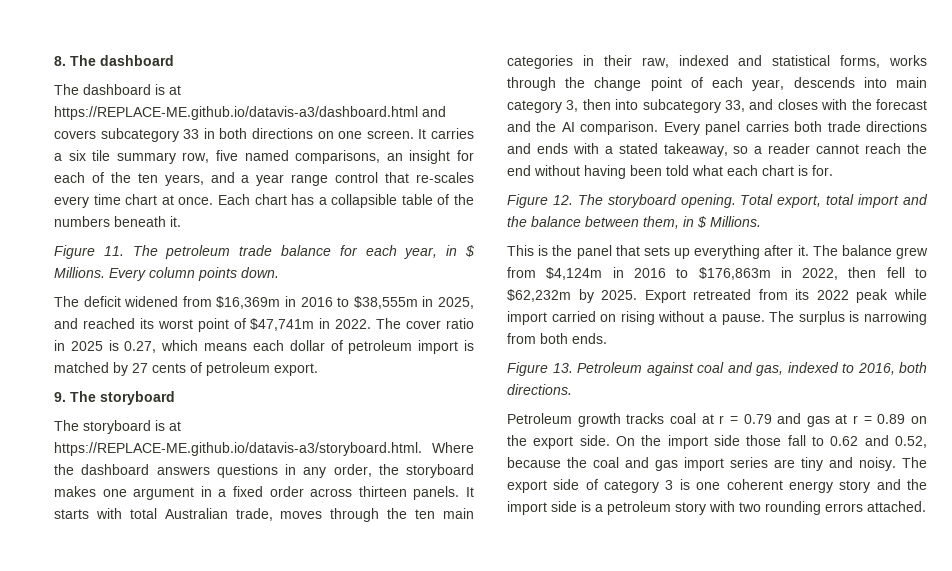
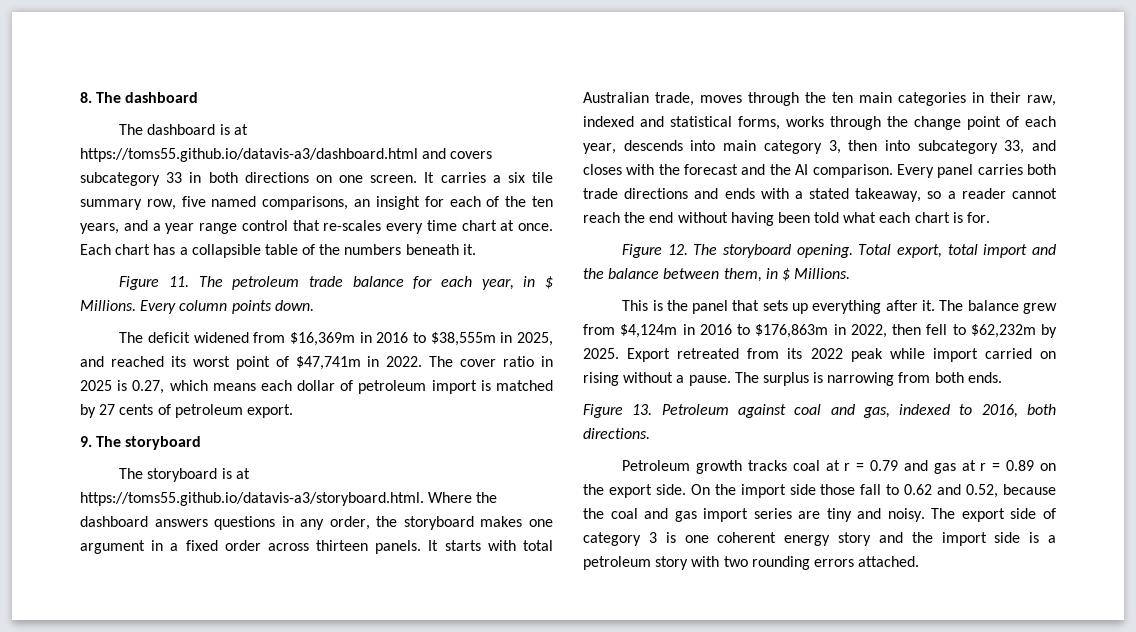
[54,106,418,120] https://REPLACE-ME.github.io/datavis-a3/dashboard.html -> [80,148,418,162] https://toms55.github.io/datavis-a3/dashboard.html
[54,442,422,456] https://REPLACE-ME.github.io/datavis-a3/storyboard.html. -> [80,492,424,506] https://toms55.github.io/datavis-a3/storyboard.html.

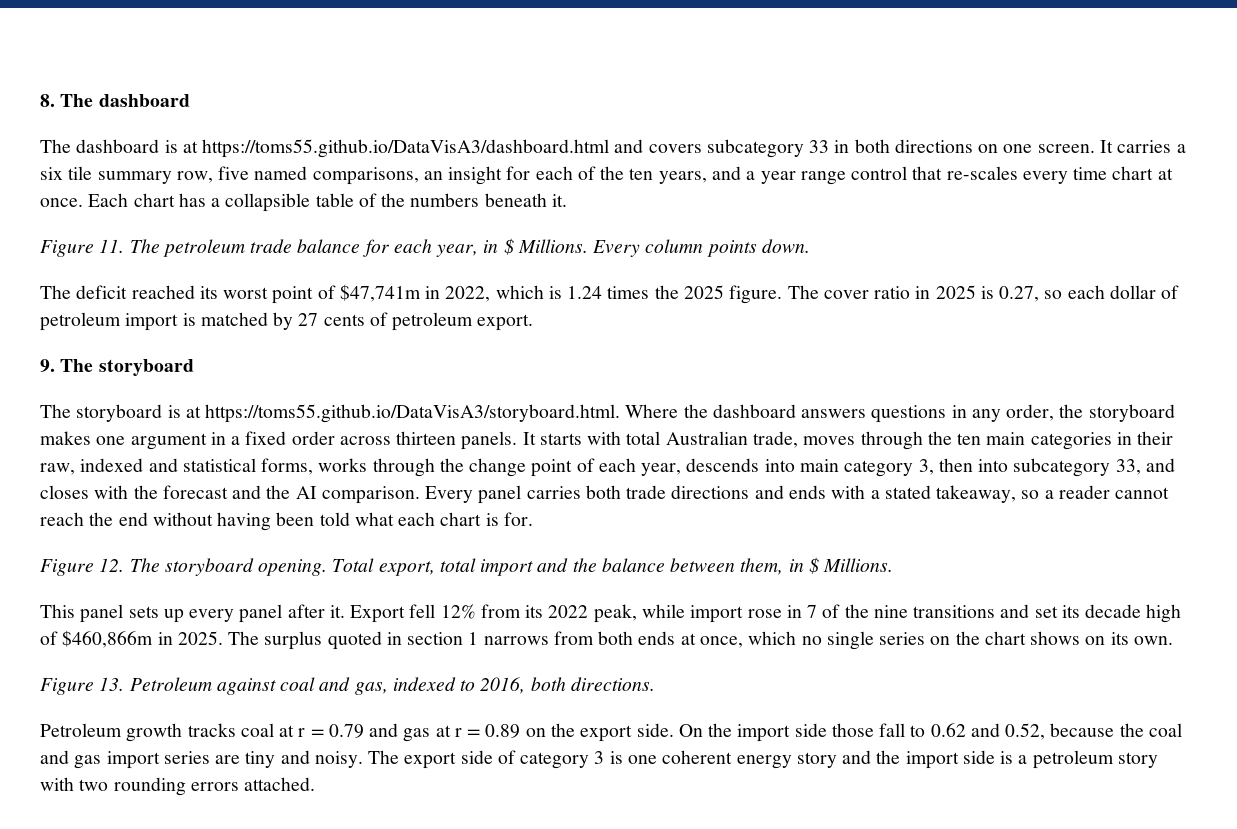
[80,148,418,162] https://toms55.github.io/datavis-a3/dashboard.html -> [202,139,610,158] https://toms55.github.io/DataVisA3/dashboard.html
[193,332,553,346] [80,356,104,367] widened from $16,369m in 2016 to $38,555m in 2025, and -> (128, 292) none
[386,356,423,367] 2022. -> [445,285,783,304] 2022, which is 1.24 times the 2025 figure.
[169,380,256,391] which means -> [1044,290,1063,299] so
[80,492,424,506] https://toms55.github.io/datavis-a3/storyboard.html. -> [205,404,621,423] https://toms55.github.io/DataVisA3/storyboard.html.
[652,300,1057,314] [583,324,1057,338] [583,348,740,362] is the panel that sets up everything after it. The balance grew from $4,124m in 2016 to $176,863m in 2022, then fell to $62,232m by 2025. Export retreated -> [80,604,476,623] panel sets up every panel after it. Export fell 12%
[850,348,883,362] peak -> [593,604,637,623] peak,
[984,348,1056,359] [583,372,1002,386] carried on rising without a pause. The surplus is narrowing from both ends. -> [747,604,1182,623] [40,630,1173,650] rose in 7 of the nine transitions and set its decade high of $460,866m in 2025. The surplus quoted in section 1 narrows from both ends at once, which no single series on the chart shows on its own.

